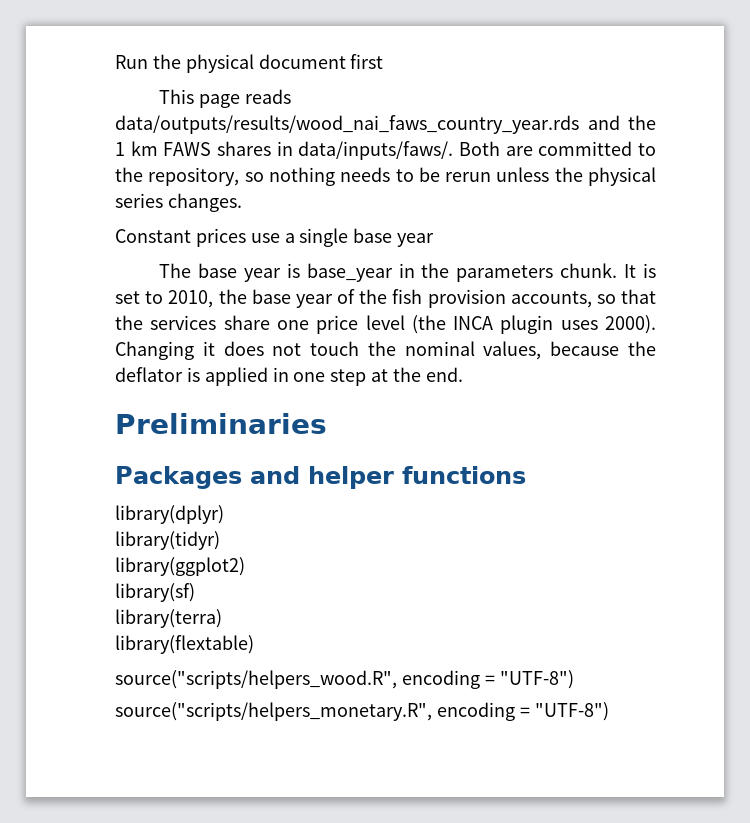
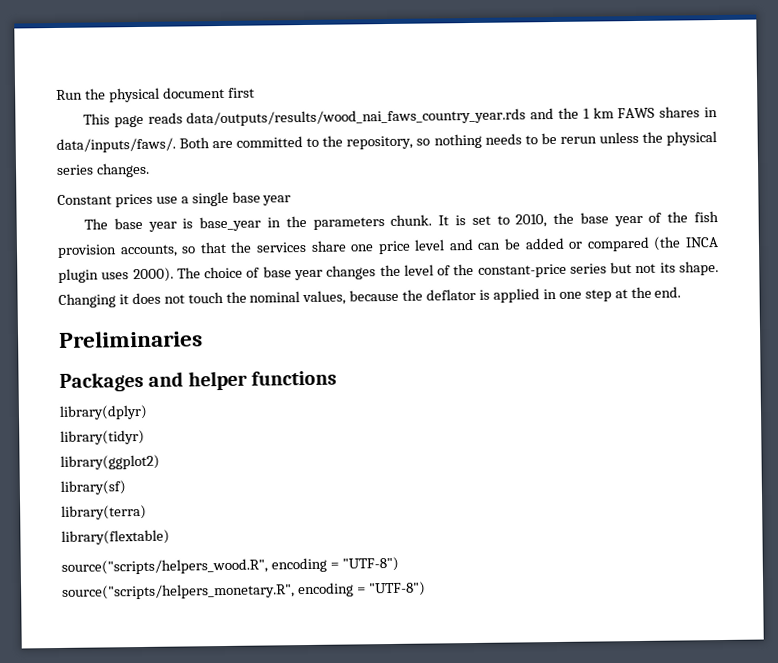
(405, 322) none -> [448,236,650,252] and can be added or compared
(656, 324) none -> [176,261,720,281] The choice of base year changes the level of the constant-price series but not its shape.

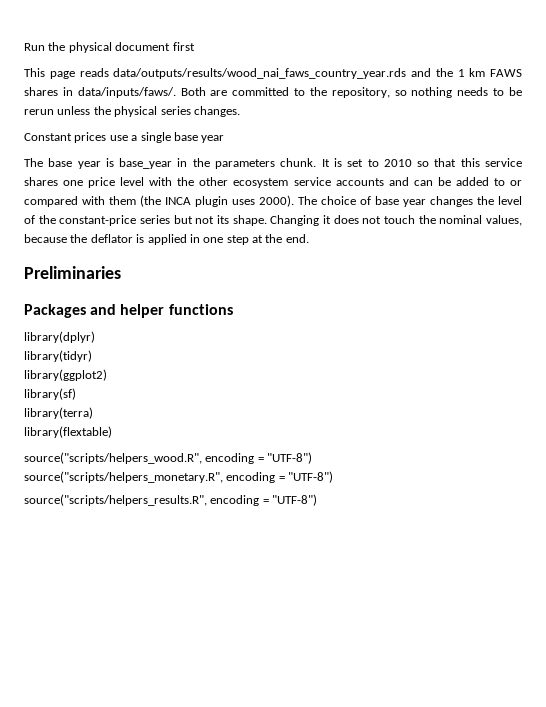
[515,211,719,228] [57,239,446,258] 2010, the base year of the fish provision accounts, so that the services share one price level -> [383,158,523,167] [24,177,384,188] 2010 so that this service shares one price level with the other ecosystem service accounts
(565, 243) none -> [493,178,505,186] to
(650, 244) none -> [82,196,136,205] with them
(426, 589) none -> [24,494,318,506] // source("scripts/helpers_results.R", encoding = "UTF-8")

